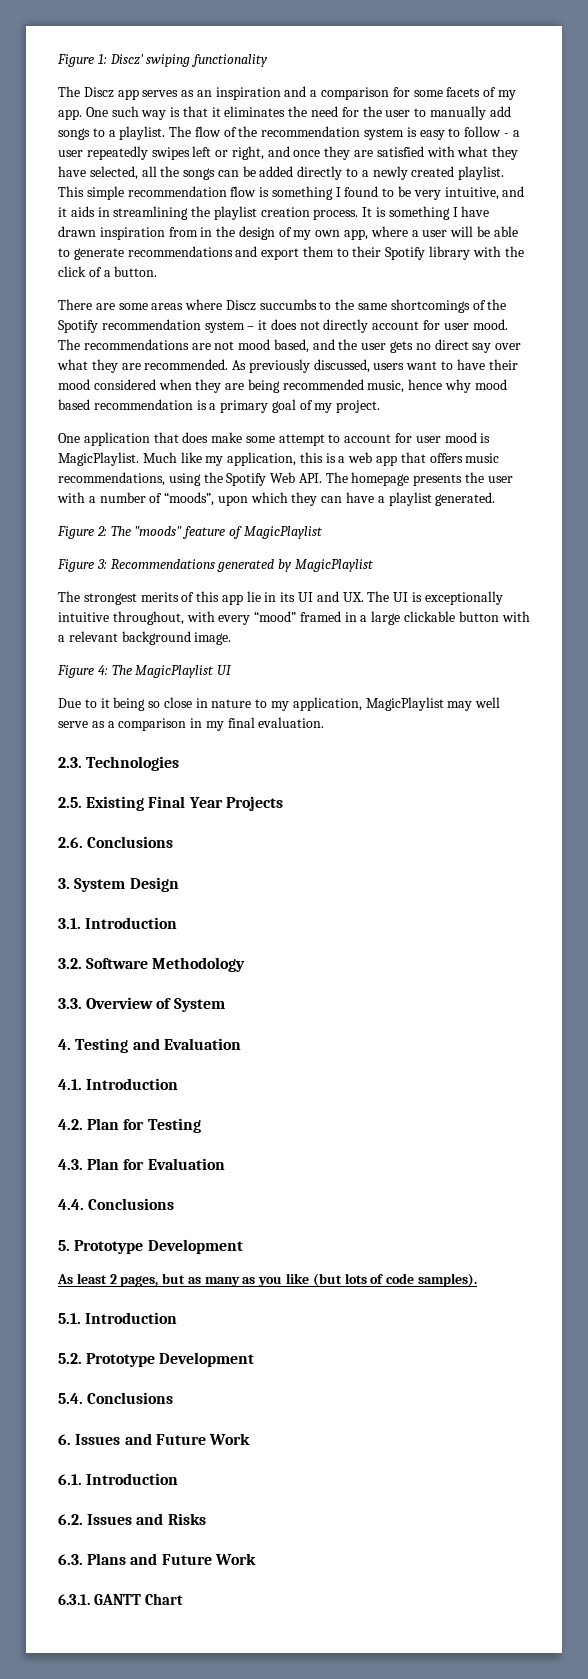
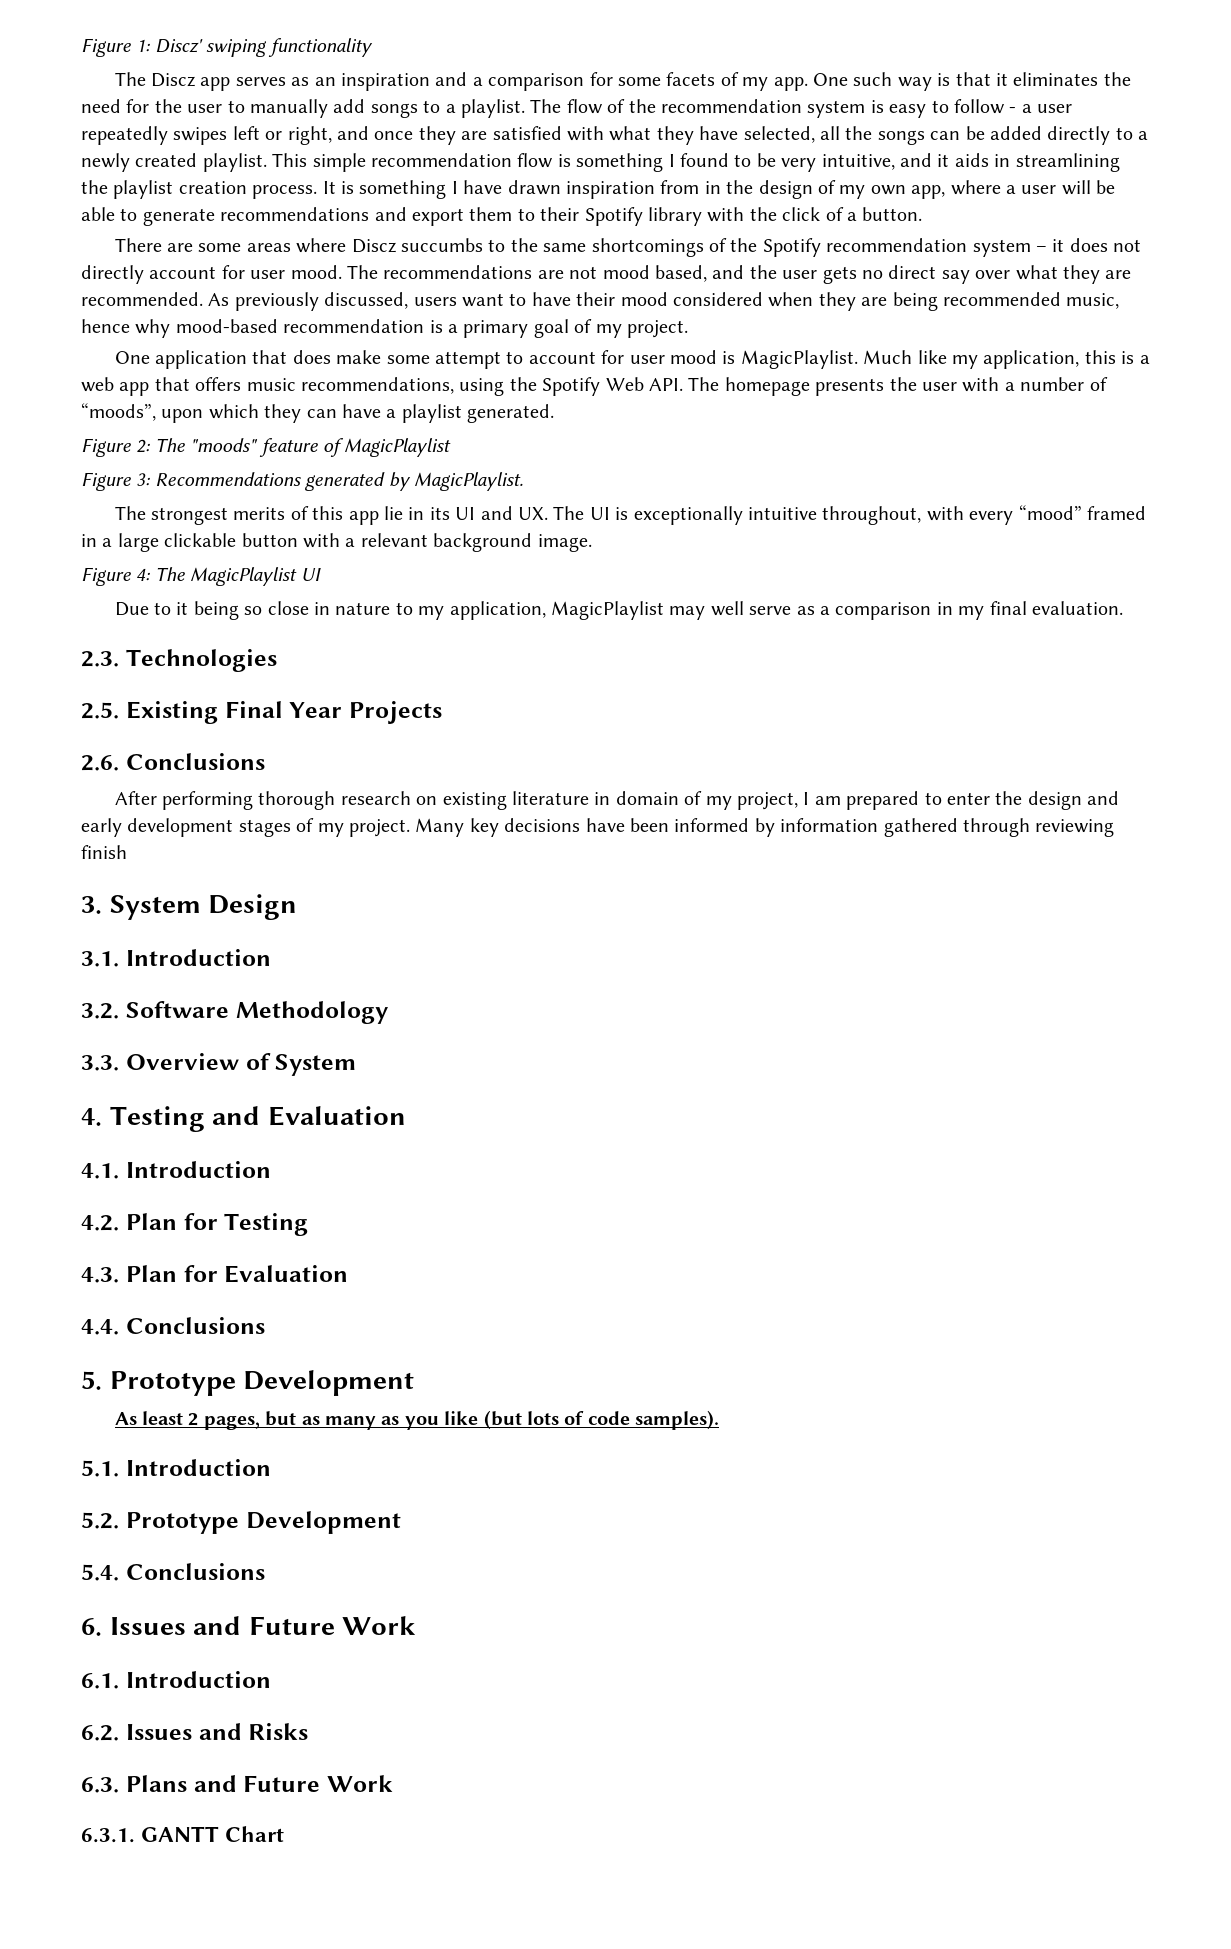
[474,379,507,390] [58,399,90,410] mood based -> [175,319,278,333] mood-based
[294,559,374,572] MagicPlaylist -> [414,472,523,491] MagicPlaylist.
(174, 842) none -> [114,791,1120,810] [81,818,1115,837] [81,845,127,859] // After performing thorough research on existing literature in domain of my project, I am prepared to enter the design and early development stages of my project. Many key decisions have been informed by information gathered through reviewing finish

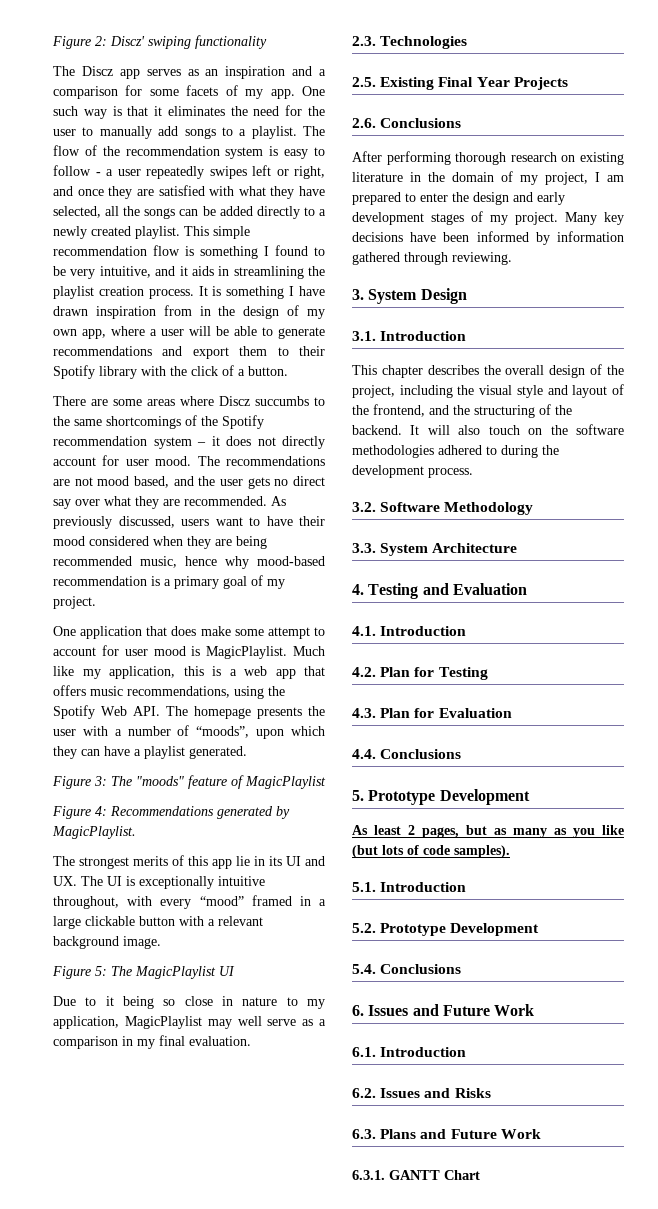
[81,38,151,57] Figure 1: -> [52,36,107,49] Figure 2:
[136,439,151,453] 2: -> [94,776,107,786] 3:
[136,473,151,486] 3: -> [95,806,107,816] 4:
[136,568,151,581] 4: -> [95,966,107,976] 5:
(611, 798) none -> [428,172,445,182] the
[1035,819,1115,837] [81,845,127,859] reviewing finish -> [452,252,512,265] reviewing.
(271, 957) none -> [352,364,624,378] [352,384,624,398] [352,404,572,418] [352,424,624,435] [352,445,559,458] [352,465,473,478] // This chapter describes the overall design of the project, including the visual style and layout of the frontend, and the structuring of the backend. It will also touch on the software methodologies adhered to during the development process.
[125,1053,357,1076] Overview of System -> [380,543,518,556] System Architecture

